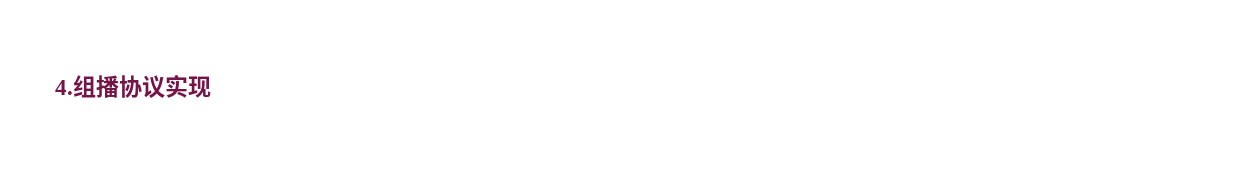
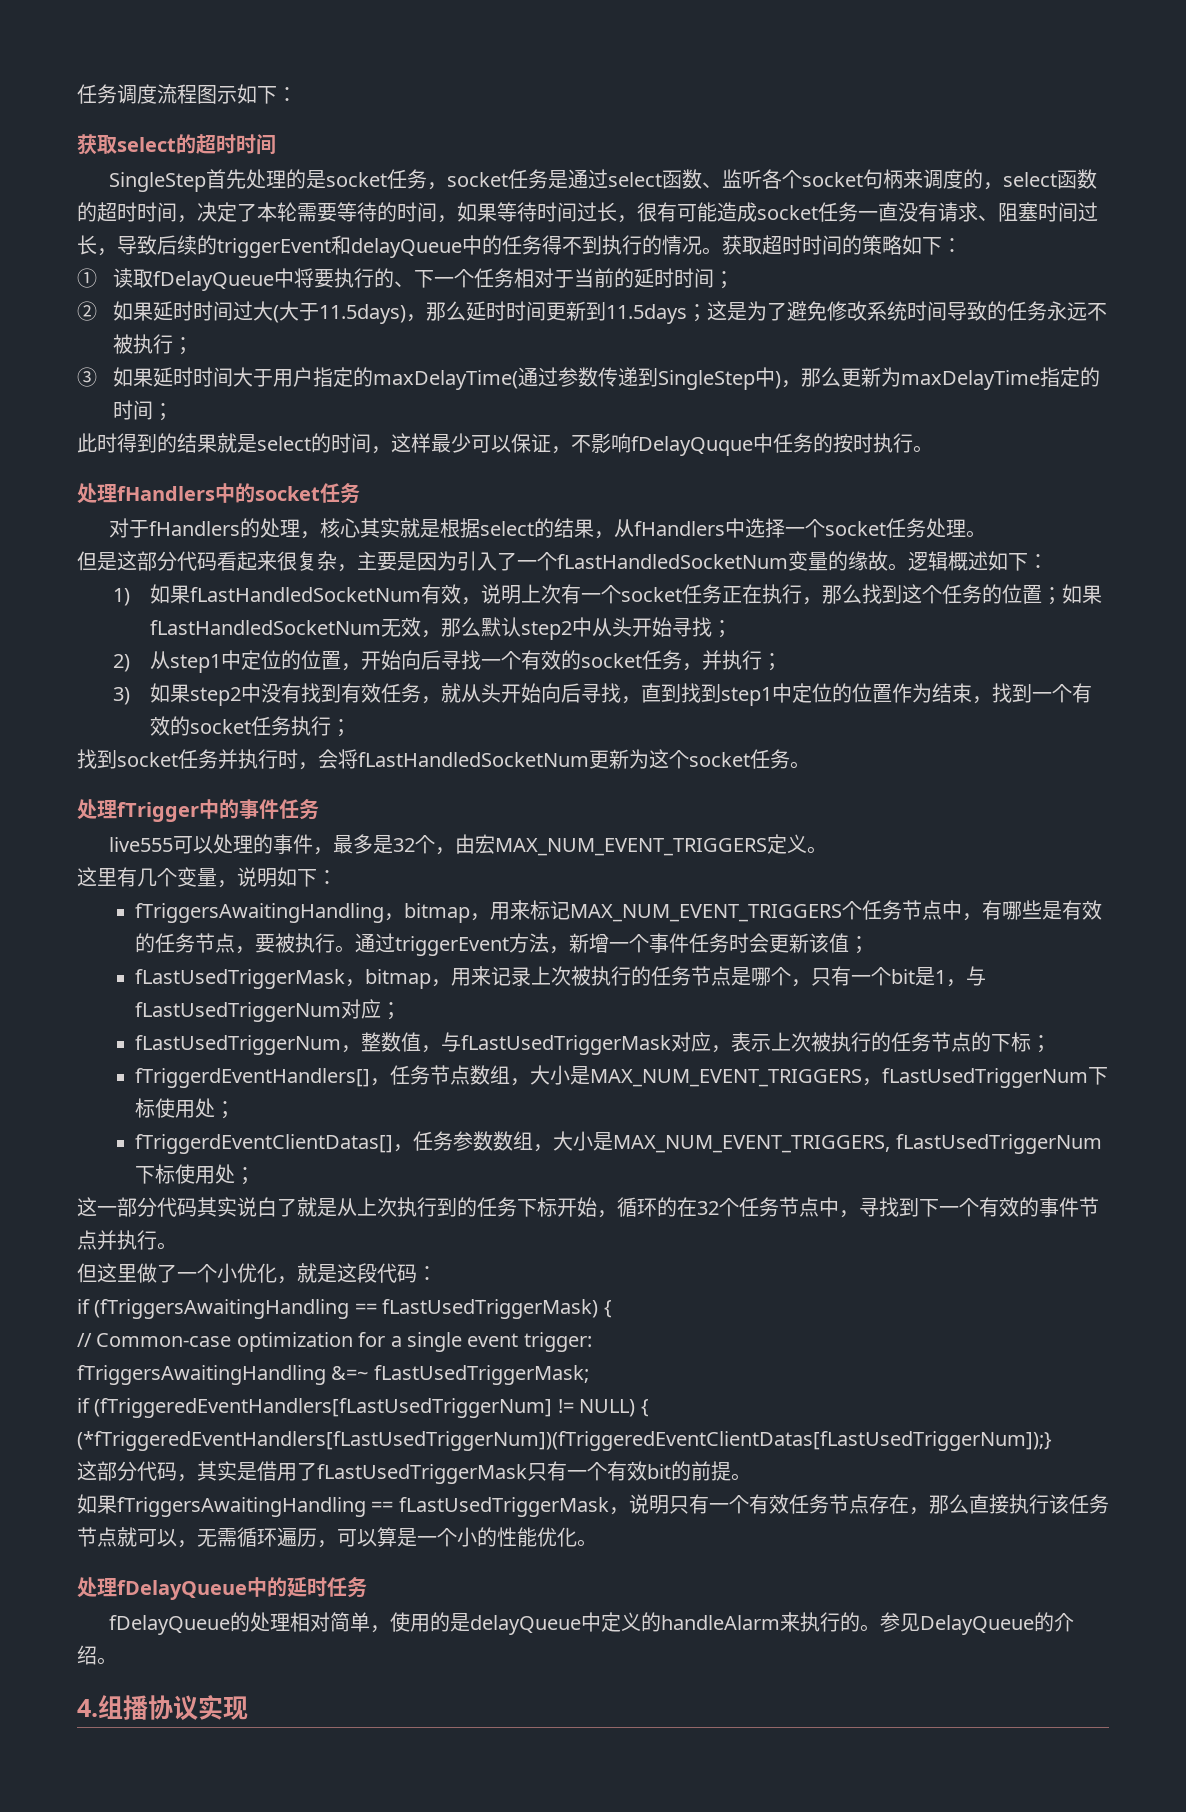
(55, 87) none -> [77,84,297,104] [77,134,276,155] [108,169,1097,192] [77,202,1098,223] [77,235,962,258] [77,268,735,291] [77,301,1108,324] [113,334,194,355] [77,367,1101,390] [113,400,174,421] [77,433,933,456] [77,483,360,504] [108,518,986,539] [77,551,1048,572] [113,584,1102,606] [149,617,732,640] [113,650,782,673] [113,683,1092,706] [149,716,351,737] [77,749,810,770] [77,799,319,822] [108,834,827,856] [77,867,337,888] [135,900,1103,923] [135,933,870,956] [135,966,987,989] [135,999,402,1022] [135,1032,1052,1055] [135,1065,1109,1088] [135,1098,236,1119] [135,1131,1102,1154] [135,1164,256,1185] [77,1197,1099,1218] [77,1230,177,1250] [77,1263,437,1284] [77,1299,612,1319] [77,1332,592,1352] [77,1365,589,1385] [77,1398,649,1418] [77,1431,1052,1451] [77,1461,751,1484] [77,1494,1109,1517] [77,1527,597,1548] [77,1577,367,1600] [108,1612,1074,1635] [77,1645,117,1665] 任务调度流程图示如下： // 获取select的超时时间 // SingleStep首先处理的是socket任务，socket任务是通过select函数、监听各个socket句柄来调度的，select函数的超时时间，决定了本轮需要等待的时间，如果等待时间过长，很有可能造成socket任务一直没有请求、阻塞时间过长，导致后续的triggerEvent和delayQueue中的任务得不到执行的情况。获取超时时间的策略如下： // ①读取fDelayQueue中将要执行的、下一个任务相对于当前的延时时间； // ②如果延时时间过大(大于11.5days)，那么延时时间更新到11.5days；这是为了避免修改系统时间导致的任务永远不被执行； // ③如果延时时间大于用户指定的maxDelayTime(通过参数传递到SingleStep中)，那么更新为maxDelayTime指定的时间； // 此时得到的结果就是select的时间，这样最少可以保证，不影响fDelayQuque中任务的按时执行。 // 处理fHandlers中的socket任务 // 对于fHandlers的处理，核心其实就是根据select的结果，从fHandlers中选择一个socket任务处理。 // 但是这部分代码看起来很复杂，主要是因为引入了一个fLastHandledSocketNum变量的缘故。逻辑概述如下： // 1)如果fLastHandledSocketNum有效，说明上次有一个socket任务正在执行，那么找到这个任务的位置；如果fLastHandledSocketNum无效，那么默认step2中从头开始寻找； // 2)从step1中定位的位置，开始向后寻找一个有效的socket任务，并执行； // 3)如果step2中没有找到有效任务，就从头开始向后寻找，直到找到step1中定位的位置作为结束，找到一个有效的socket任务执行； // 找到socket任务并执行时，会将fLastHandledSocketNum更新为这个socket任务。 // 处理fTrigger中的事件任务 // live555可以处理的事件，最多是32个，由宏MAX_NUM_EVENT_TRIGGERS定义。 // 这里有几个变量，说明如下： // fTriggersAwaitingHandling，bitmap，用来标记MAX_NUM_EVENT_TRIGGERS个任务节点中，有哪些是有效的任务节点，要被执行。通过triggerEvent方法，新增一个事件任务时会更新该值； // fLastUsedTriggerMask，bitmap，用来记录上次被执行的任务节点是哪个，只有一个bit是1，与fLastUsedTriggerNum对应； // fLastUsedTriggerNum，整数值，与fLastUsedTriggerMask对应，表示上次被执行的任务节点的下标； // fTriggerdEventHandlers[]，任务节点数组，大小是MAX_NUM_EVENT_TRIGGERS，fLastUsedTriggerNum下标使用处； // fTriggerdEventClientDatas[]，任务参数数组，大小是MAX_NUM_EVENT_TRIGGERS, fLastUsedTriggerNum下标使用处； // 这一部分代码其实说白了就是从上次执行到的任务下标开始，循环的在32个任务节点中，寻找到下一个有效的事件节点并执行。 // 但这里做了一个小优化，就是这段代码： // if (fTriggersAwaitingHandling == fLastUsedTriggerMask) { // // Common-case optimization for a single event trigger: // fTriggersAwaitingHandling &=~ fLastUsedTriggerMask; // if (fTriggeredEventHandlers[fLastUsedTriggerNum] != NULL) { (*fTriggeredEventHandlers[fLastUsedTriggerNum])(fTriggeredEventClientDatas[fLastUsedTriggerNum]);} // 这部分代码，其实是借用了fLastUsedTriggerMask只有一个有效bit的前提。 // 如果fTriggersAwaitingHandling == fLastUsedTriggerMask，说明只有一个有效任务节点存在，那么直接执行该任务节点就可以，无需循环遍历，可以算是一个小的性能优化。 // 处理fDelayQueue中的延时任务 // fDelayQueue的处理相对简单，使用的是delayQueue中定义的handleAlarm来执行的。参见DelayQueue的介绍。 //

